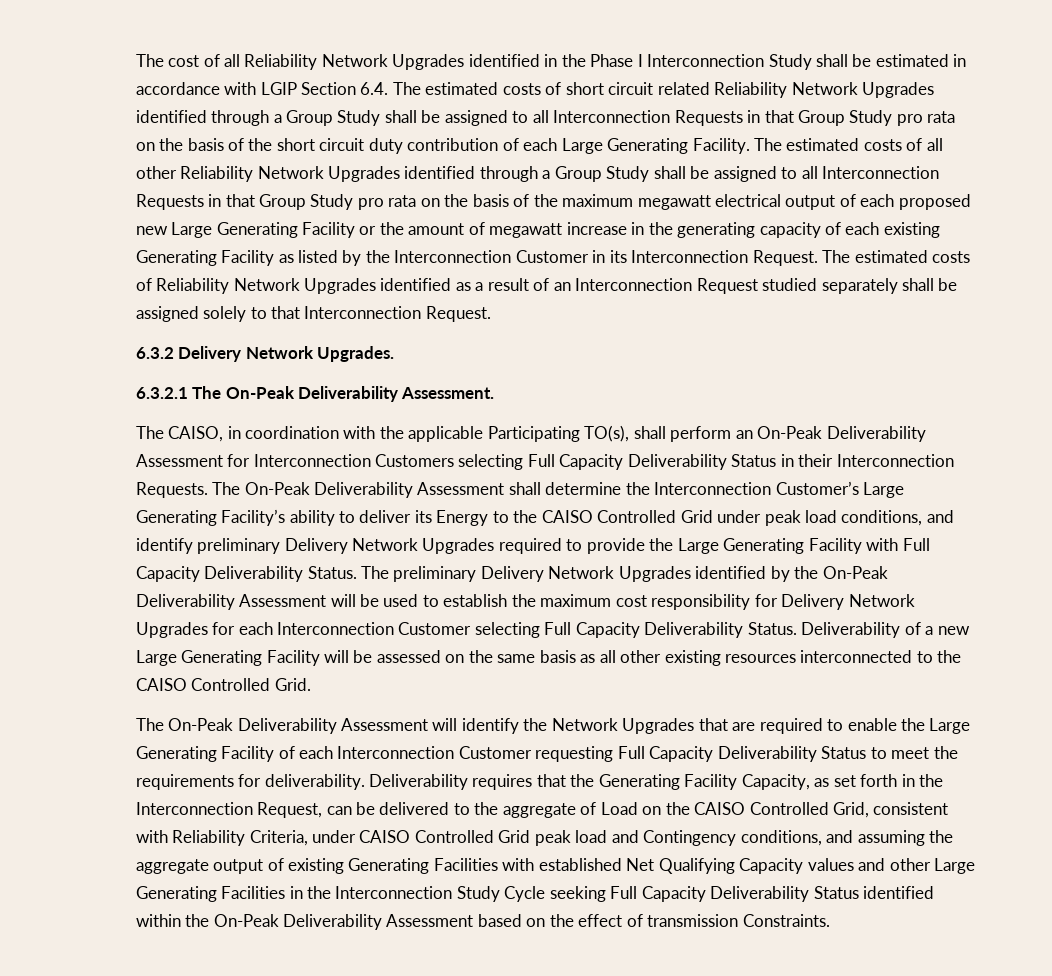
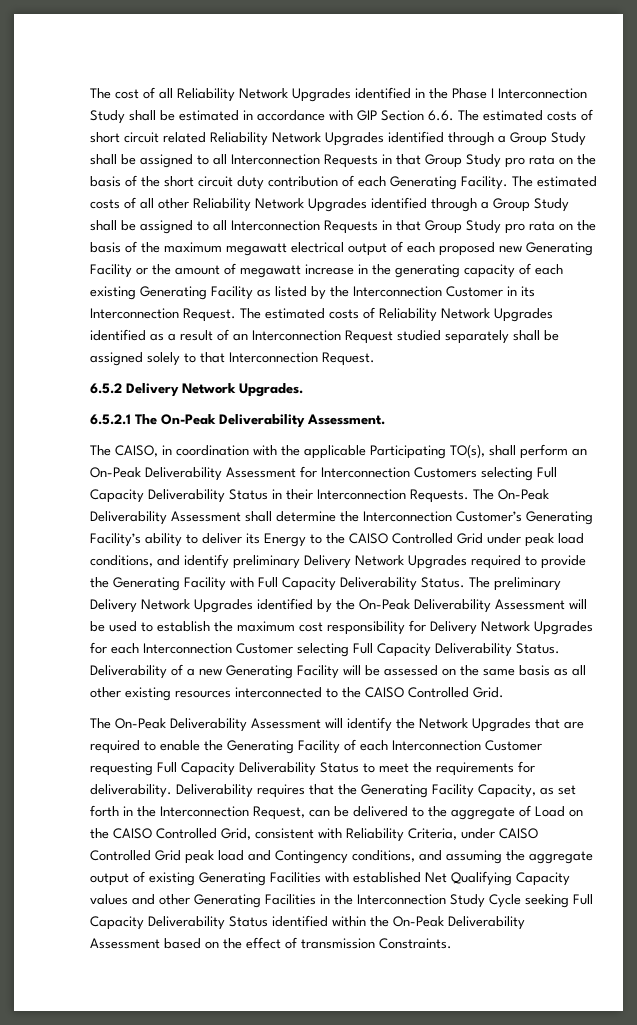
[260,82,389,95] LGIP Section 6.4. -> [356,110,454,121] GIP Section 6.6.
[561,138,603,154] Large -> (386, 181) none
[171,222,213,238] Large -> (522, 249) none
[135,347,174,359] 6.3.2 -> [89,383,122,394] 6.5.2
[135,387,188,399] 6.3.2.1 -> [89,414,131,425] 6.5.2.1
[863,482,905,498] Large -> (522, 516) none
[677,538,719,554] Large -> (109, 582) none
[135,650,177,666] Large -> (222, 672) none
[929,718,971,734] Large -> (223, 745) none
[933,858,975,874] Large -> (190, 899) none

